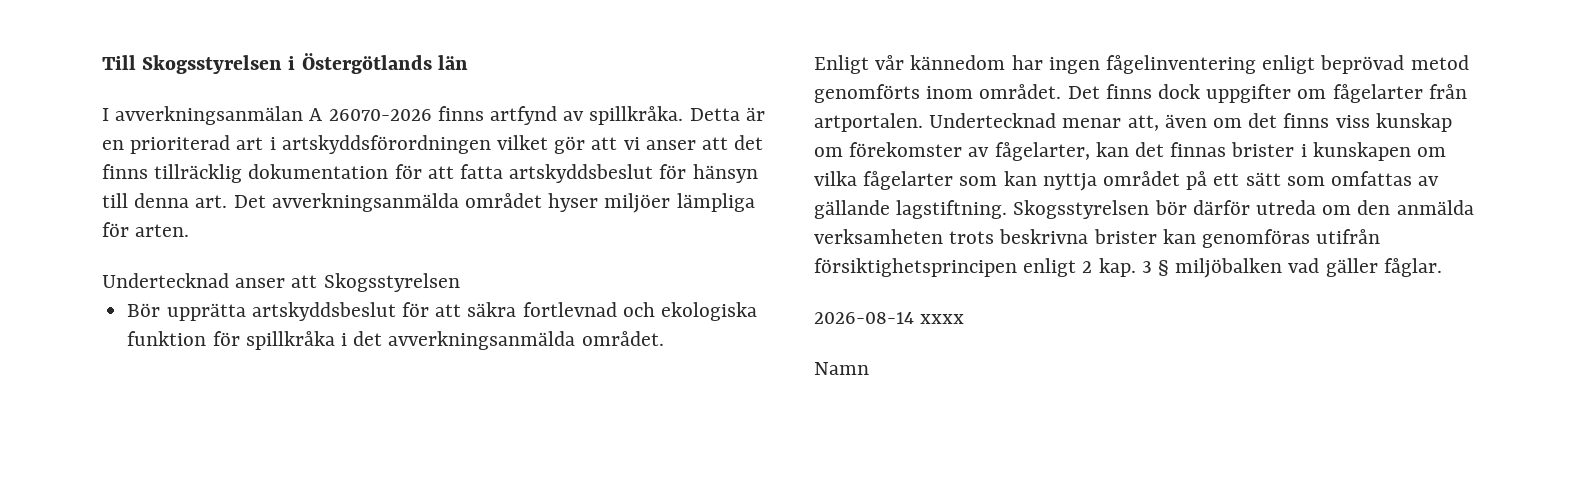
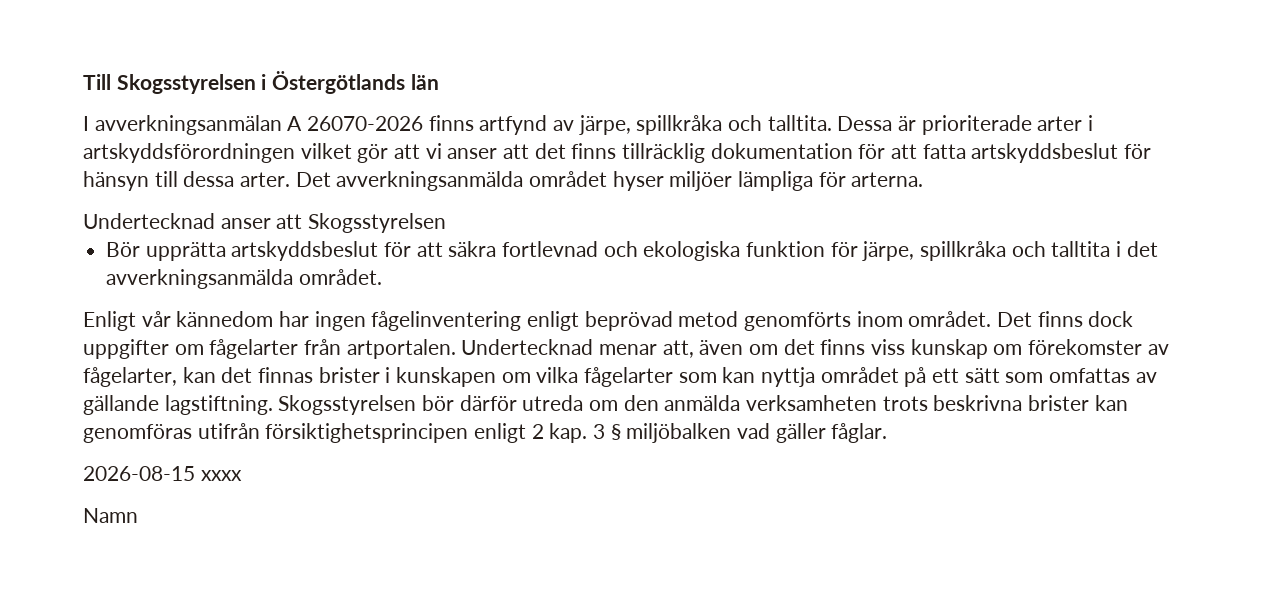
[589,106,765,125] [102,135,264,154] spillkråka. Detta är en prioriterad art -> [578,115,1083,135] järpe, spillkråka och talltita. Dessa är prioriterade arter
[134,193,228,208] denna art. -> [183,171,291,187] dessa arter.
[135,224,190,237] arten. -> [851,172,924,187] arterna.
[245,331,335,350] spillkråka -> [862,241,1111,261] järpe, spillkråka och talltita
[814,312,914,324] 2026-08-14 -> [83,466,195,481] 2026-08-15

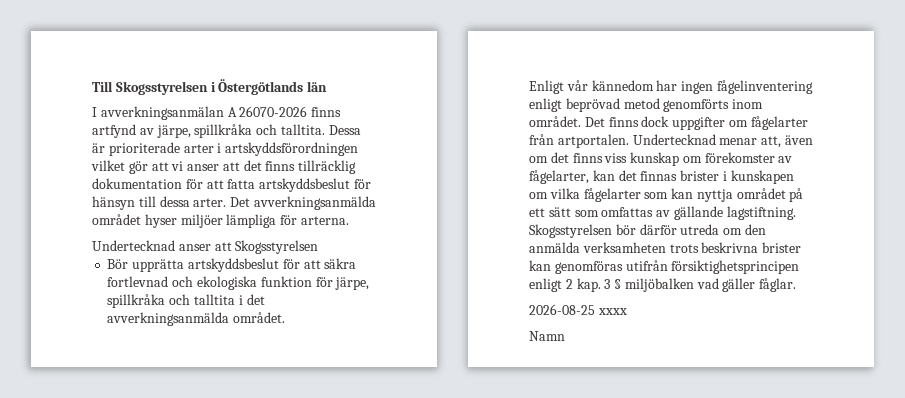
[83,466,195,481] 2026-08-15 -> [529,304,595,315] 2026-08-25

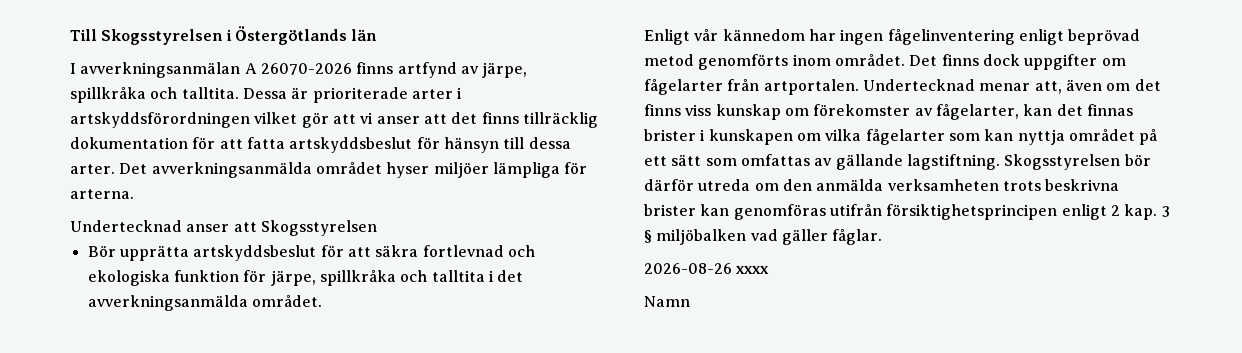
[529,304,595,315] 2026-08-25 -> [644,263,732,274] 2026-08-26

